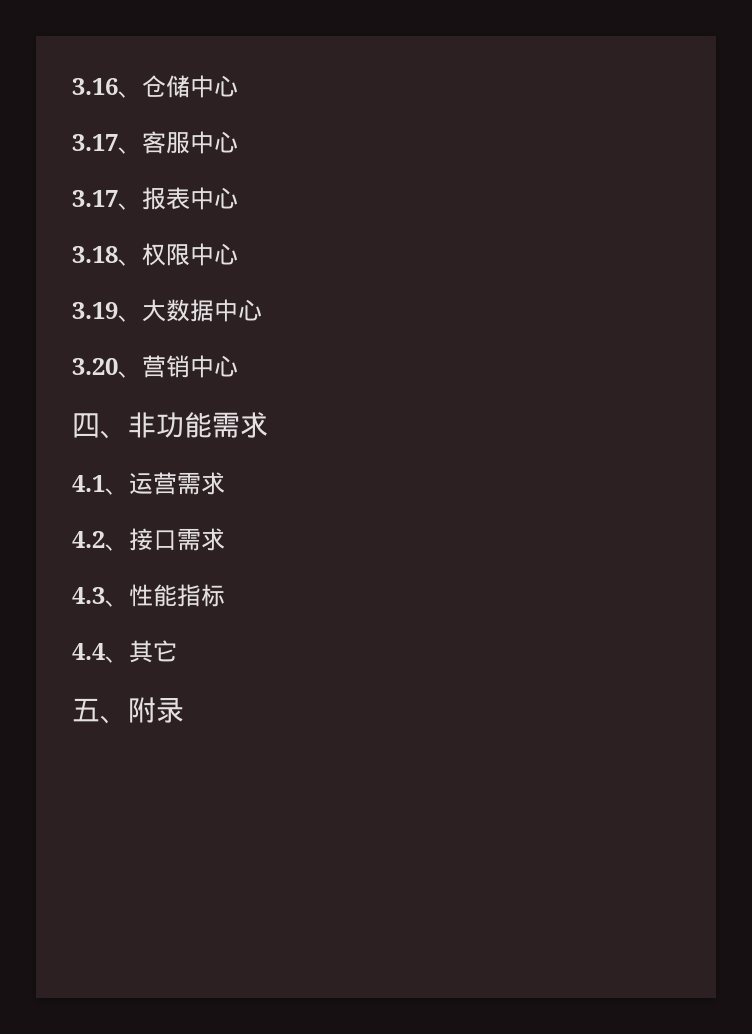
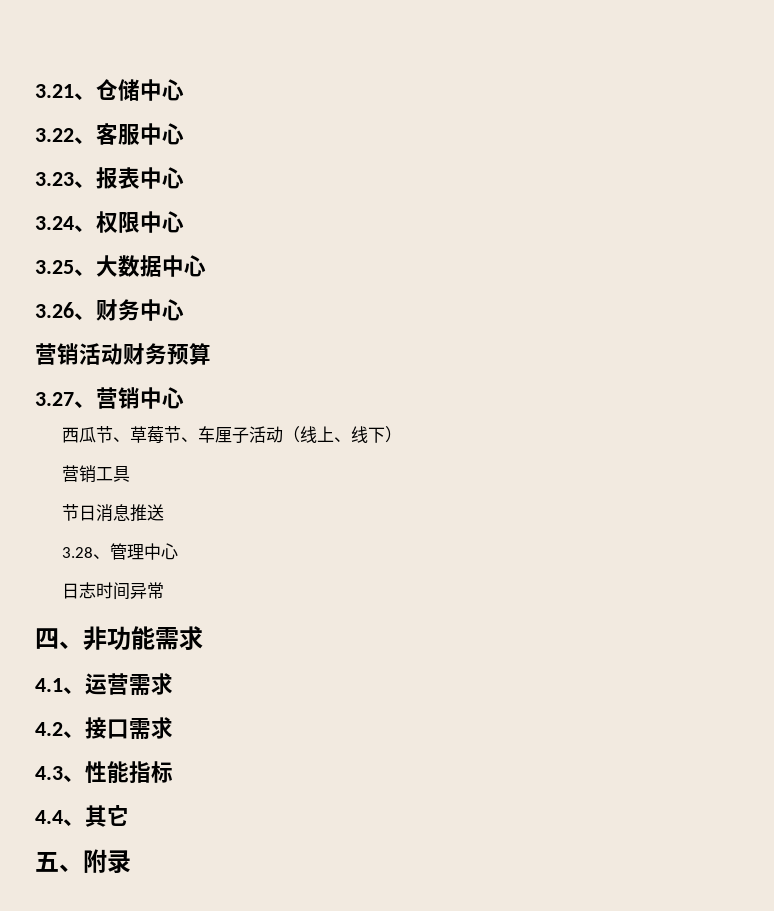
[72,78,118,95] 3.16 -> [35,84,74,98] 3.21
[72,134,118,151] 3.17 -> [35,128,74,142] 3.22
[72,190,118,207] 3.17 -> [35,172,74,186] 3.23
[72,246,118,263] 3.18 -> [35,216,74,230] 3.24
[72,302,118,319] 3.19 -> [35,260,74,274] 3.25
[72,355,238,378] 3.20、营销中心 -> [35,299,184,321] [35,343,211,365] [35,387,184,409] [61,426,402,444] [61,465,130,483] [61,504,164,522] [61,543,178,560] [61,582,164,600] 3.26、财务中心 // 营销活动财务预算 // 3.27、营销中心 // 西瓜节、草莓节、车厘子活动（线上、线下） // 营销工具 // 节日消息推送 // 3.28、管理中心 // 日志时间异常

